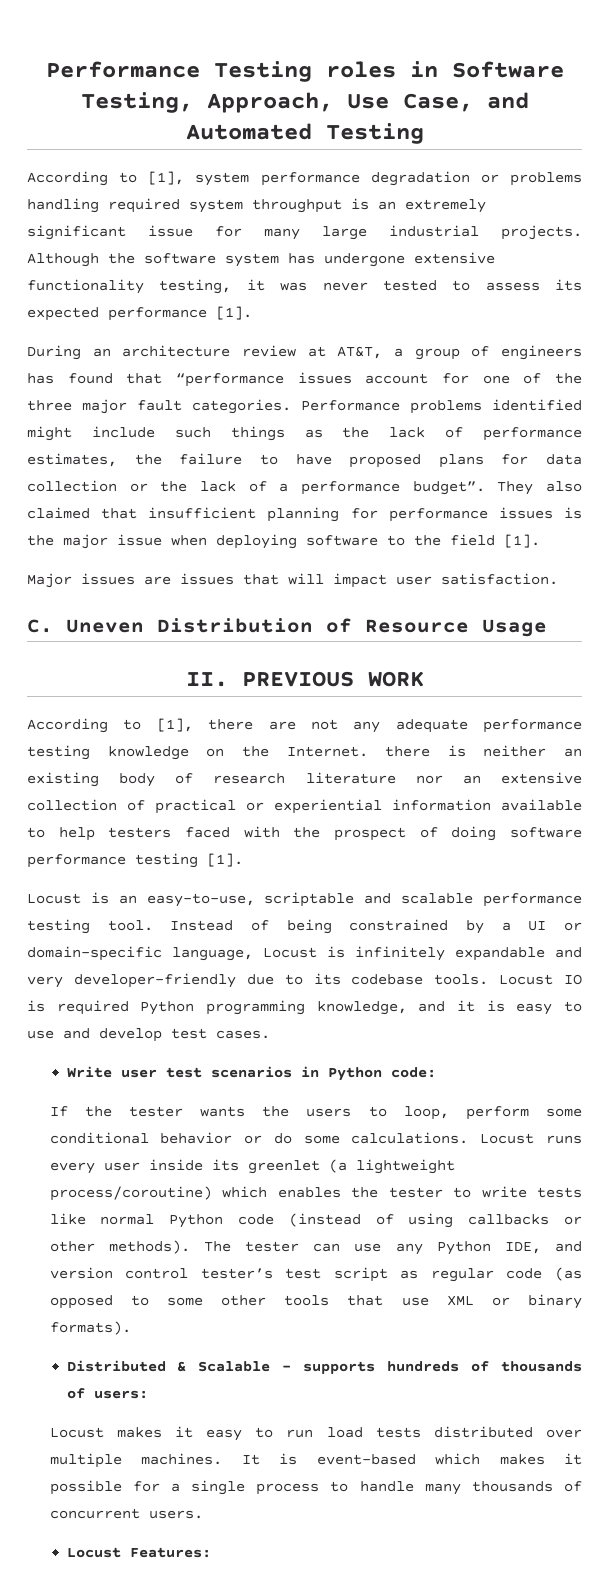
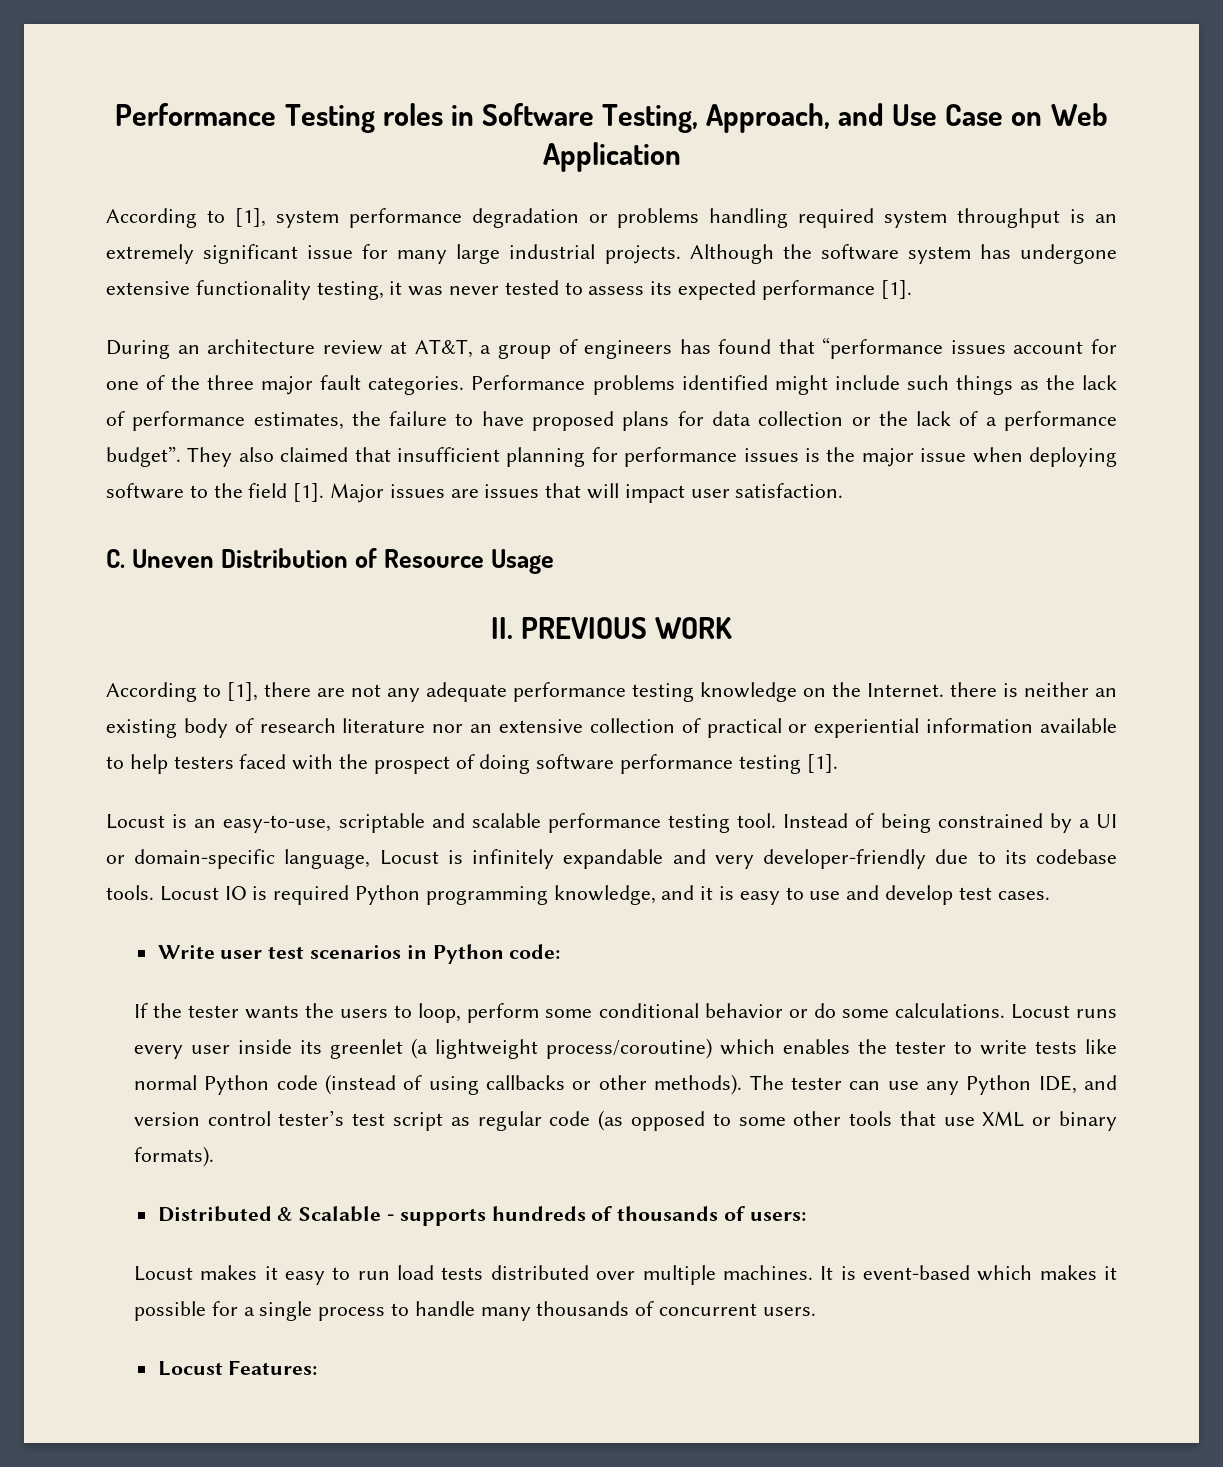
[346,92,529,112] [185,123,424,144] Use Case, and Automated Testing -> [838,103,1108,126] [542,142,681,172] and Use Case on Web Application
(540, 541) // -> (325, 492) none

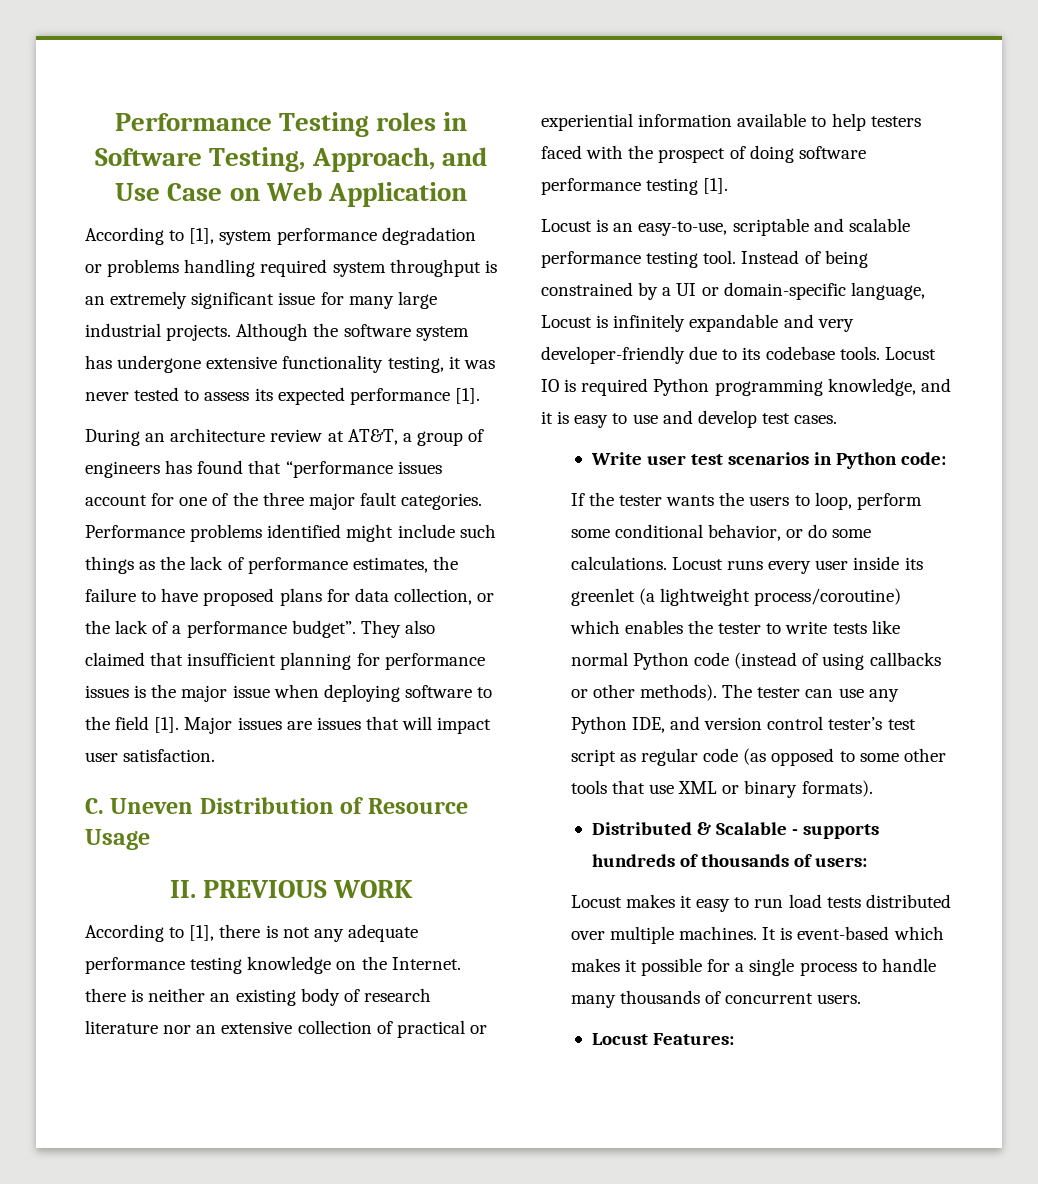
[758,411,844,426] collection -> [393,588,472,605] collection,
[317,688,345,697] are -> [265,925,278,938] is
[704,1003,783,1018] behavior -> [708,524,782,541] behavior,

